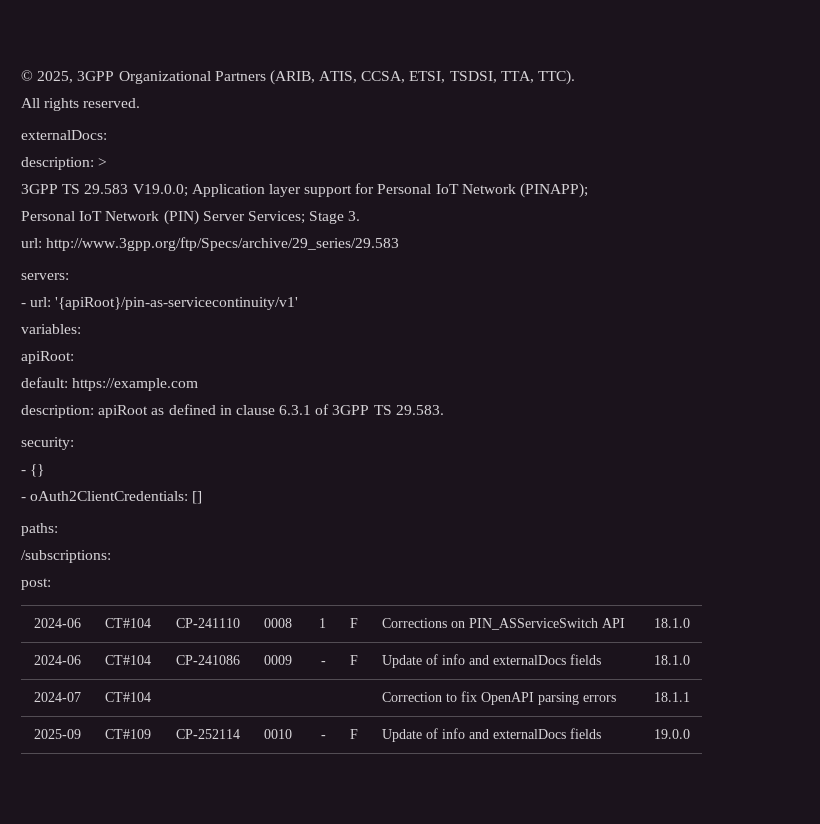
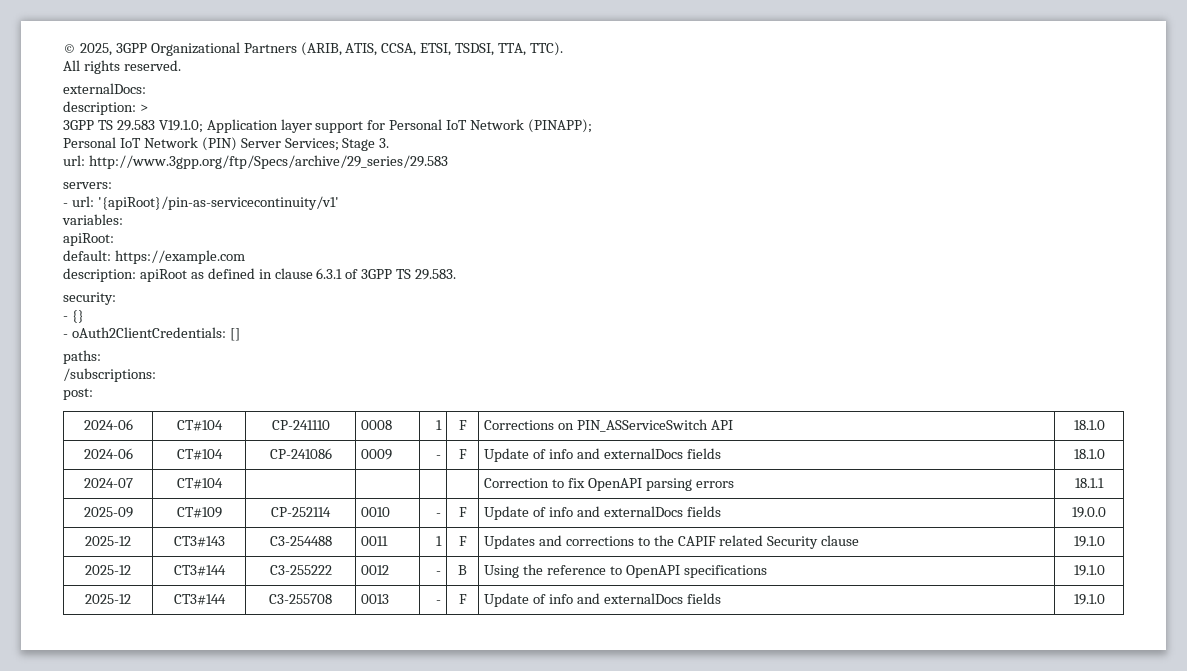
[132,184,188,197] V19.0.0; -> [158,120,203,133] V19.1.0;
(690, 734) none -> [85,536,131,546] [173,536,225,547] [269,536,332,546] [360,536,388,546] [436,536,443,546] [458,536,467,546] [483,535,860,549] [1073,536,1105,547] [85,565,131,575] [173,565,226,576] [269,565,332,575] [360,565,389,575] [436,571,442,575] [458,565,467,575] [483,564,767,578] [1073,565,1105,576] [85,594,131,604] [173,594,226,605] [269,594,332,604] [360,594,389,604] [436,600,442,604] [458,594,467,604] [483,593,721,607] [1073,594,1105,605] // 2025-12 | CT3#143 | C3-254488 | 0011 | 1 | F | Updates and corrections to the CAPIF related Security clause | 19.1.0 // 2025-12 | CT3#144 | C3-255222 | 0012 | - | B | Using the reference to OpenAPI specifications | 19.1.0 // 2025-12 | CT3#144 | C3-255708 | 0013 | - | F | Update of info and externalDocs fields | 19.1.0

